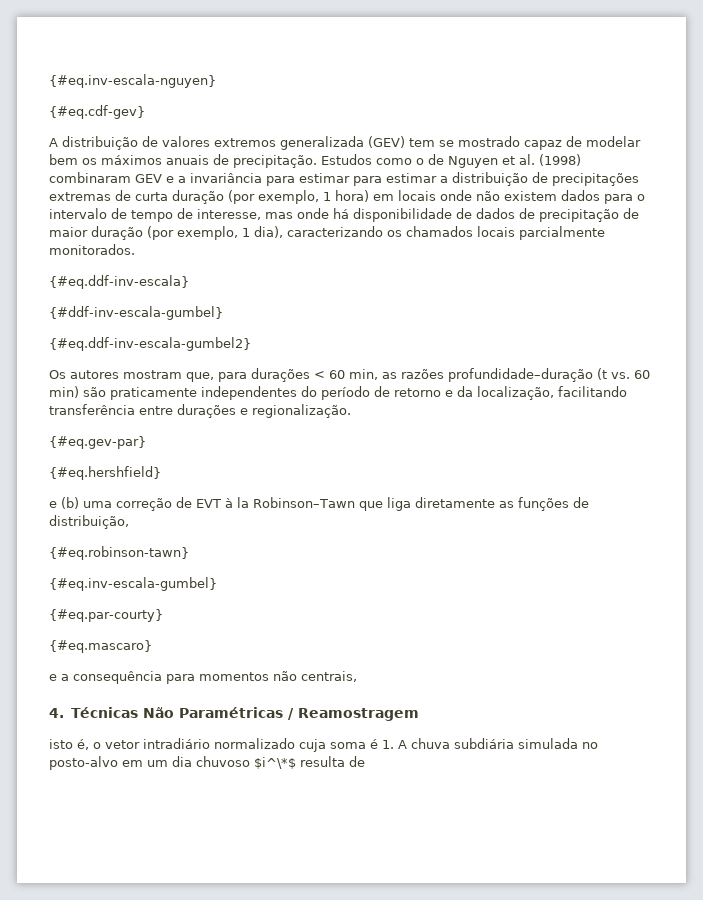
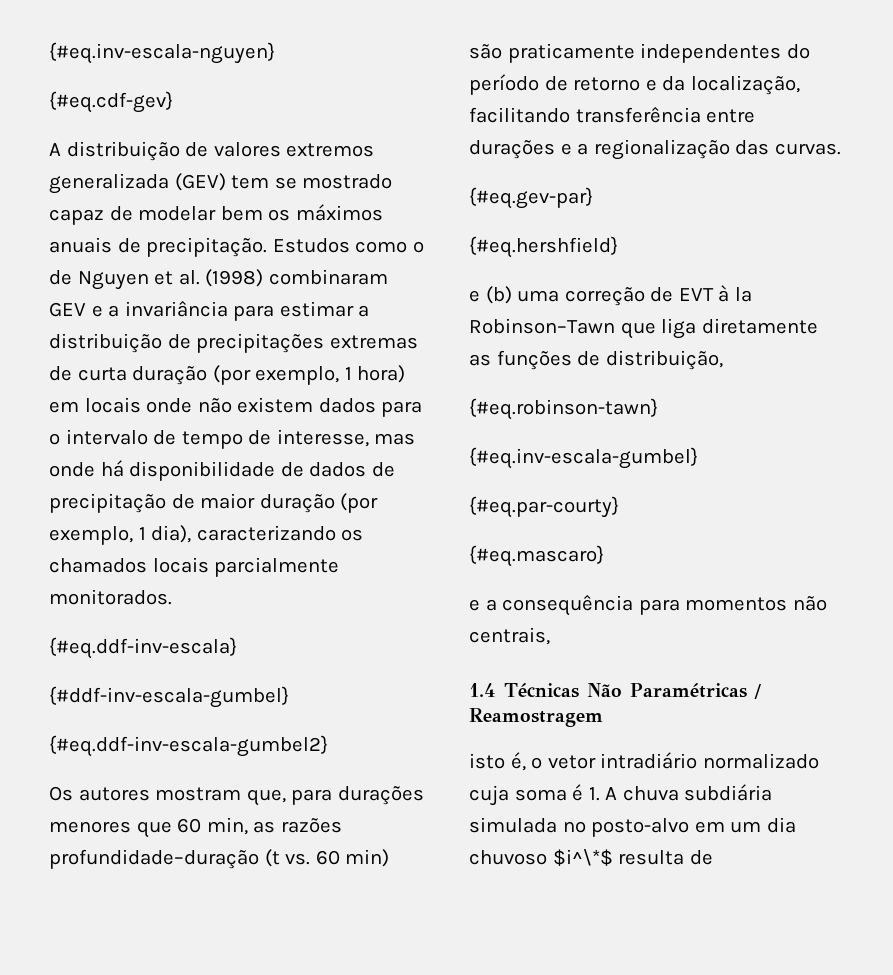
[353,173,437,186] para estimar -> (354, 309) none
[314,371,325,379] < -> [49,821,172,838] menores que
[252,404,351,418] regionalização. -> [577,139,841,160] a regionalização das curvas.
[49,708,64,718] 4. -> [469,683,496,697] 1.4

